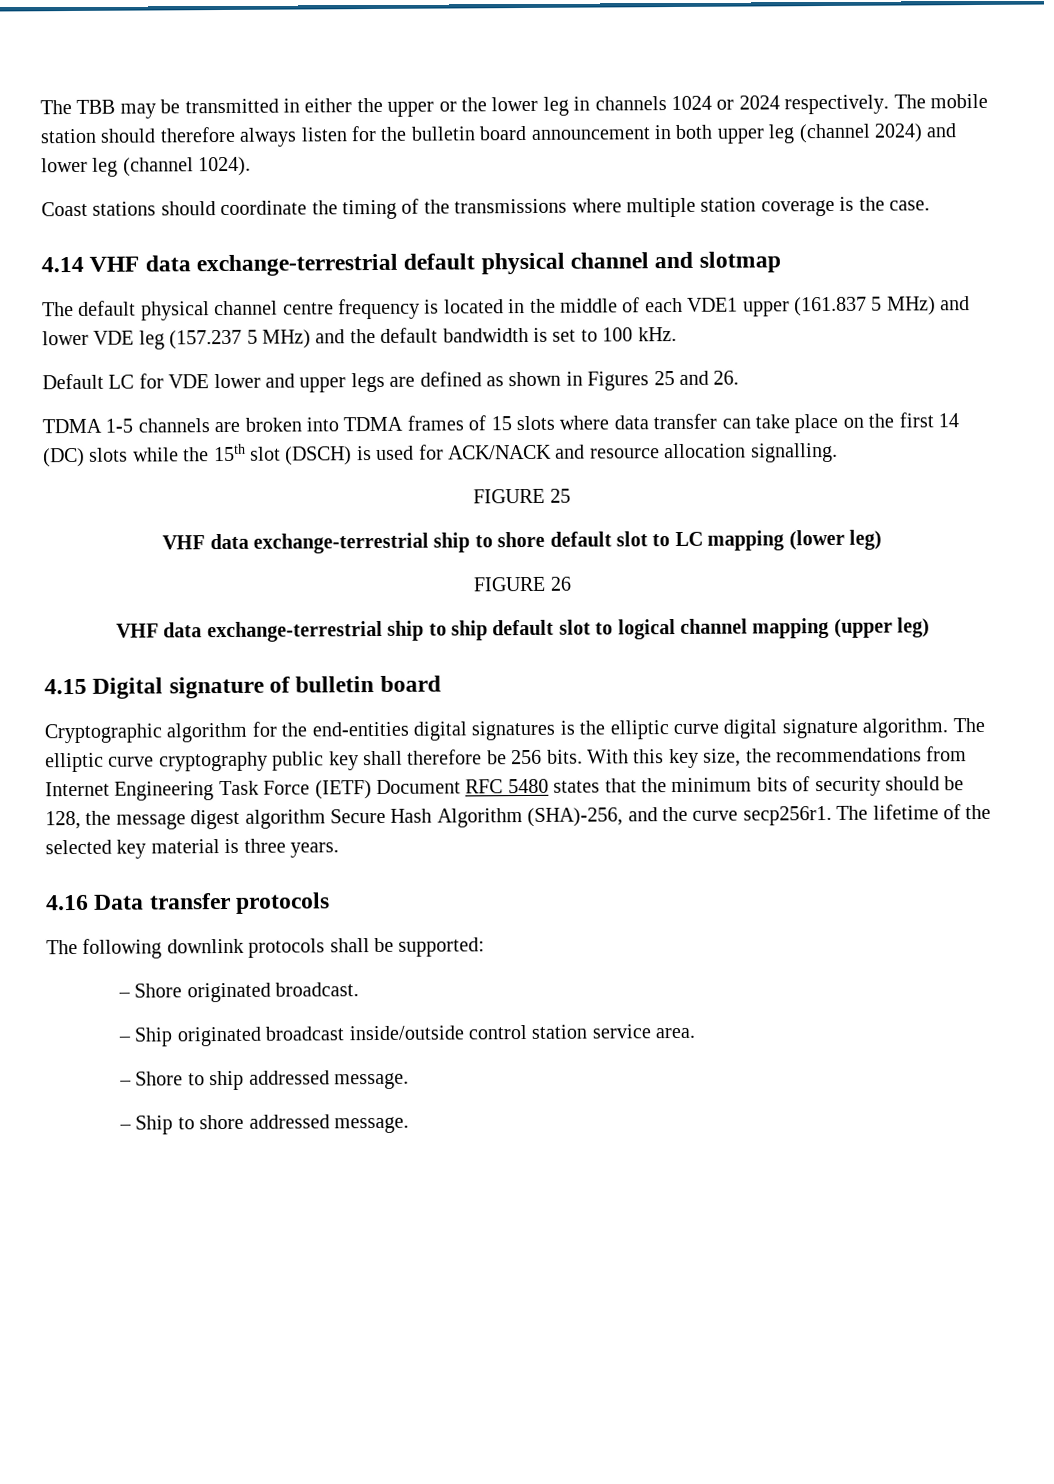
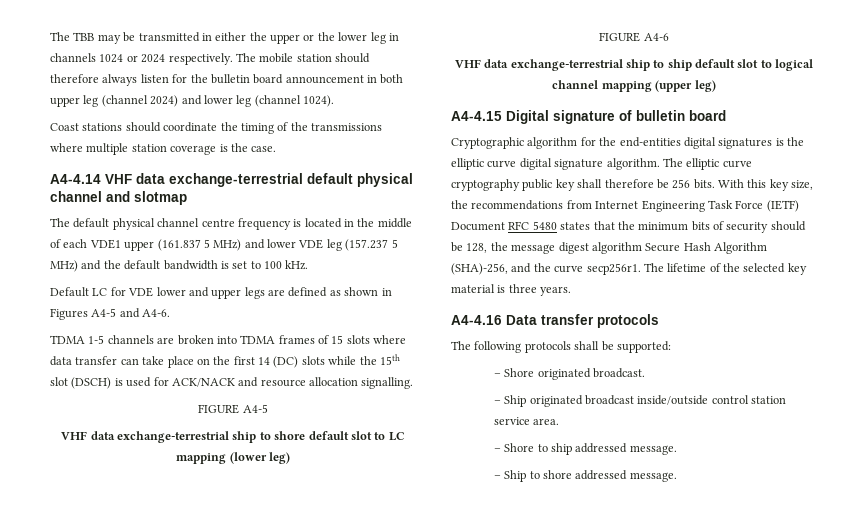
[41,256,84,273] 4.14 -> [50,174,101,184] A4-4.14
[653,370,740,386] 25 and 26. -> [91,308,171,318] A4-5 and A4-6.
[549,488,571,503] 25 -> [242,404,268,413] A4-5
[549,576,571,591] 26 -> [643,33,669,41] A4-6
[44,678,87,695] 4.15 -> [451,111,502,121] A4-4.15
[46,894,89,911] 4.16 -> [451,315,502,325] A4-4.16
[166,938,244,954] downlink -> (522, 347) none

